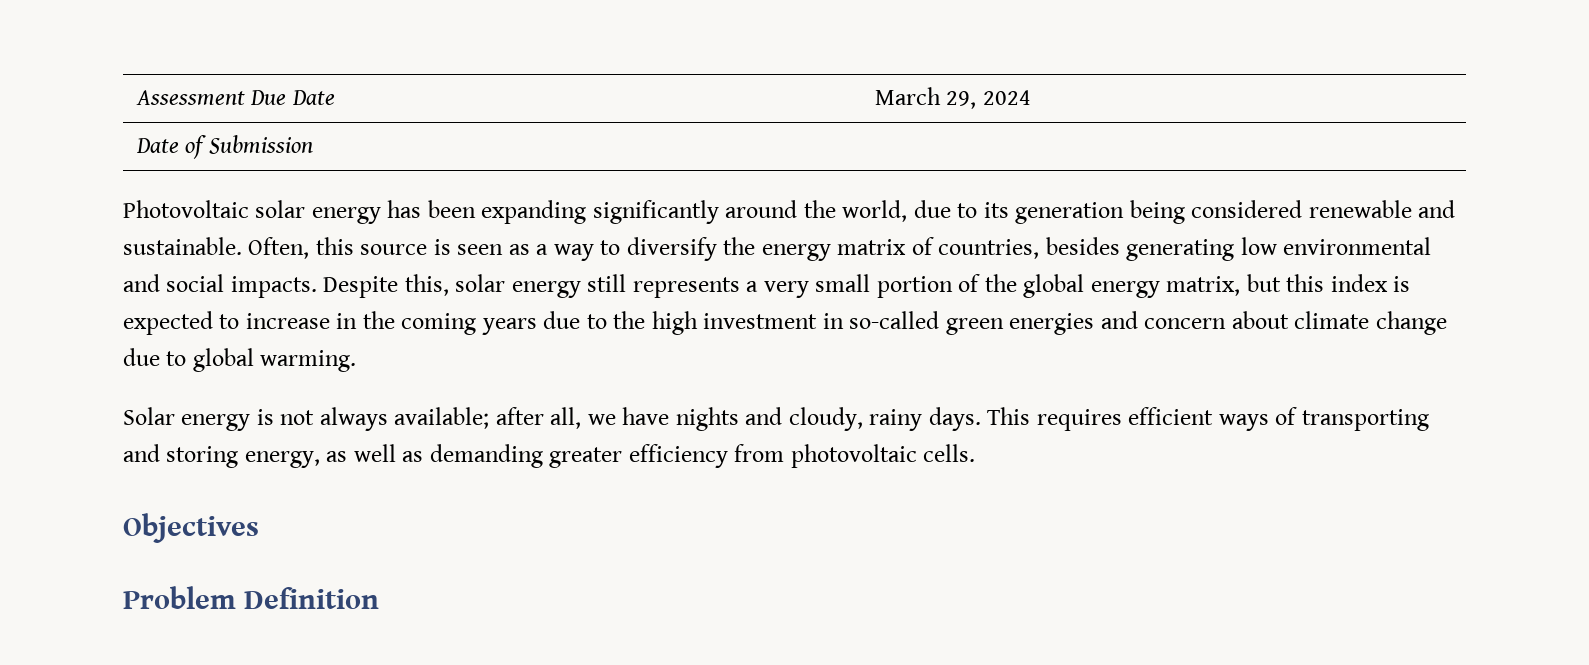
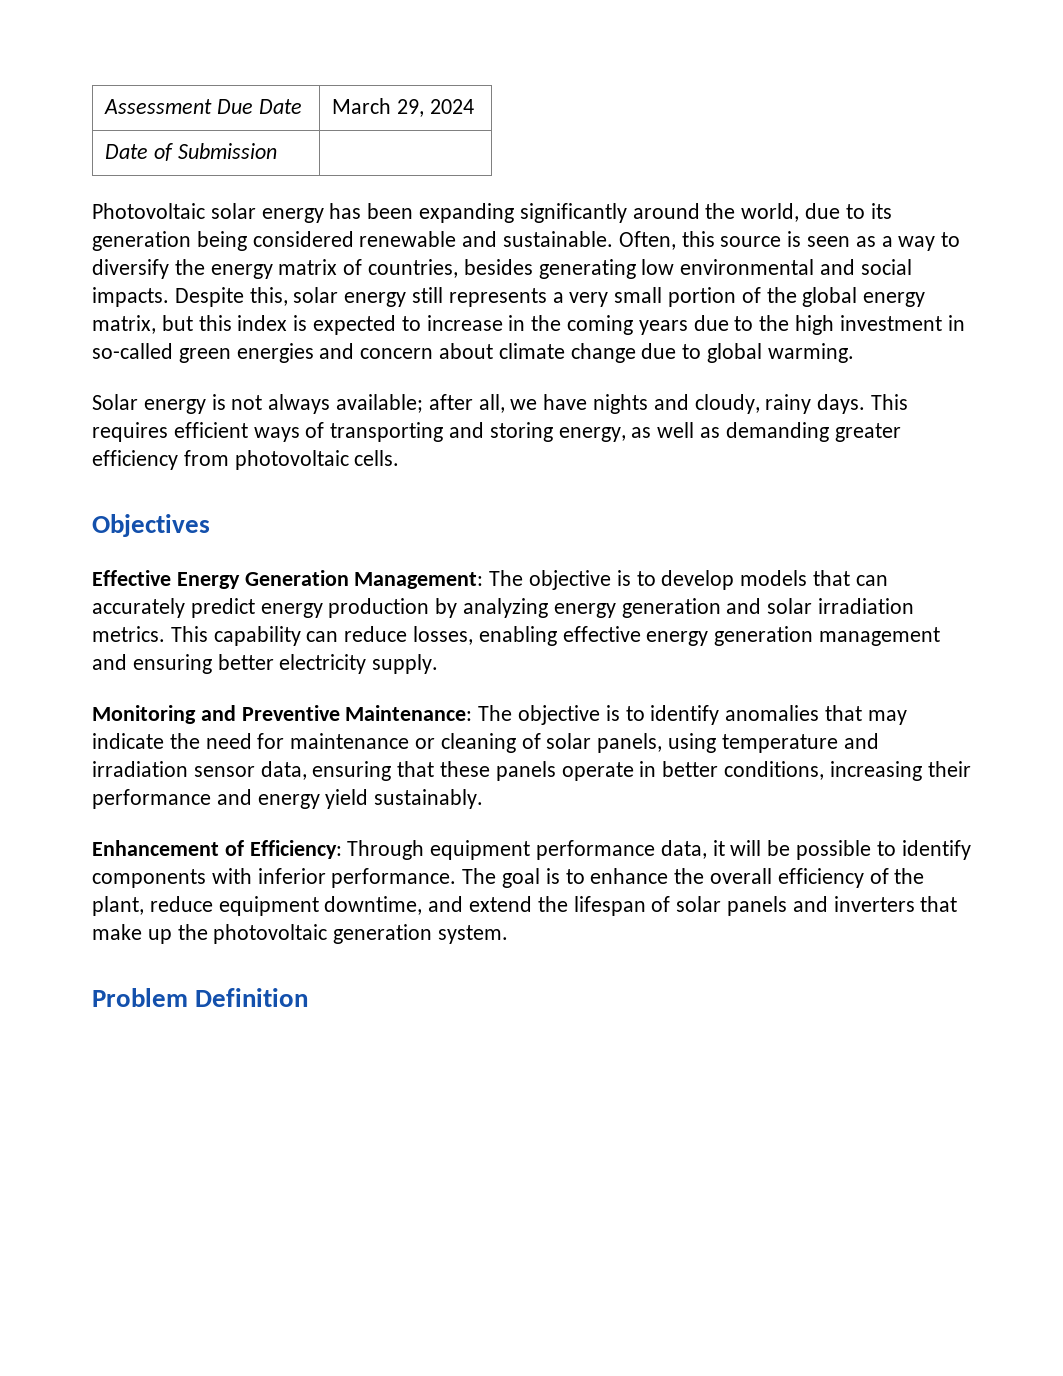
(259, 528) none -> [92,570,888,590] [92,598,915,618] [92,626,941,646] [92,654,439,674] [92,705,907,725] [92,733,879,753] [92,761,971,781] [92,789,484,809] [92,840,971,860] [92,868,925,888] [92,896,958,916] [92,924,509,944] // Effective Energy Generation Management: The objective is to develop models that can accurately predict energy production by analyzing energy generation and solar irradiation metrics. This capability can reduce losses, enabling effective energy generation management and ensuring better electricity supply. // Monitoring and Preventive Maintenance: The objective is to identify anomalies that may indicate the need for maintenance or cleaning of solar panels, using temperature and irradiation sensor data, ensuring that these panels operate in better conditions, increasing their performance and energy yield sustainably. // Enhancement of Efficiency: Through equipment performance data, it will be possible to identify components with inferior performance. The goal is to enhance the overall efficiency of the plant, reduce equipment downtime, and extend the lifespan of solar panels and inverters that make up the photovoltaic generation system.

